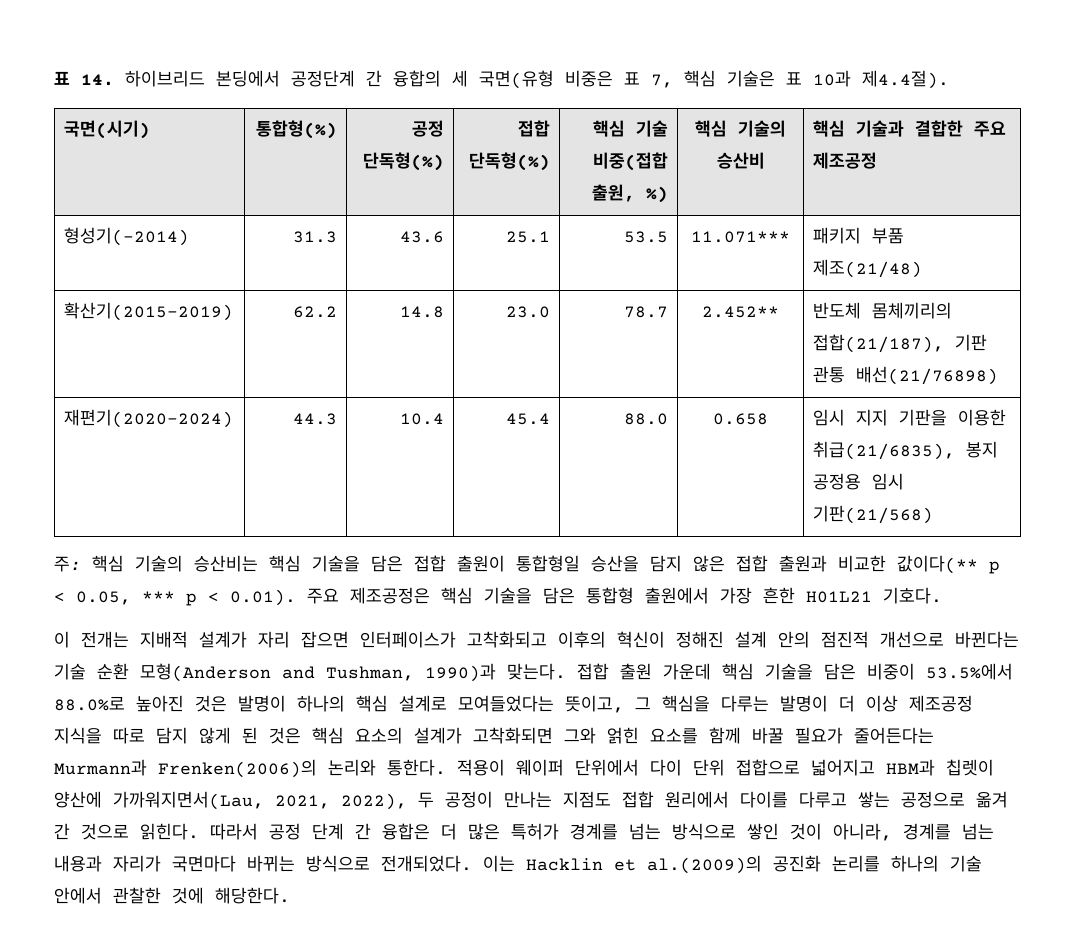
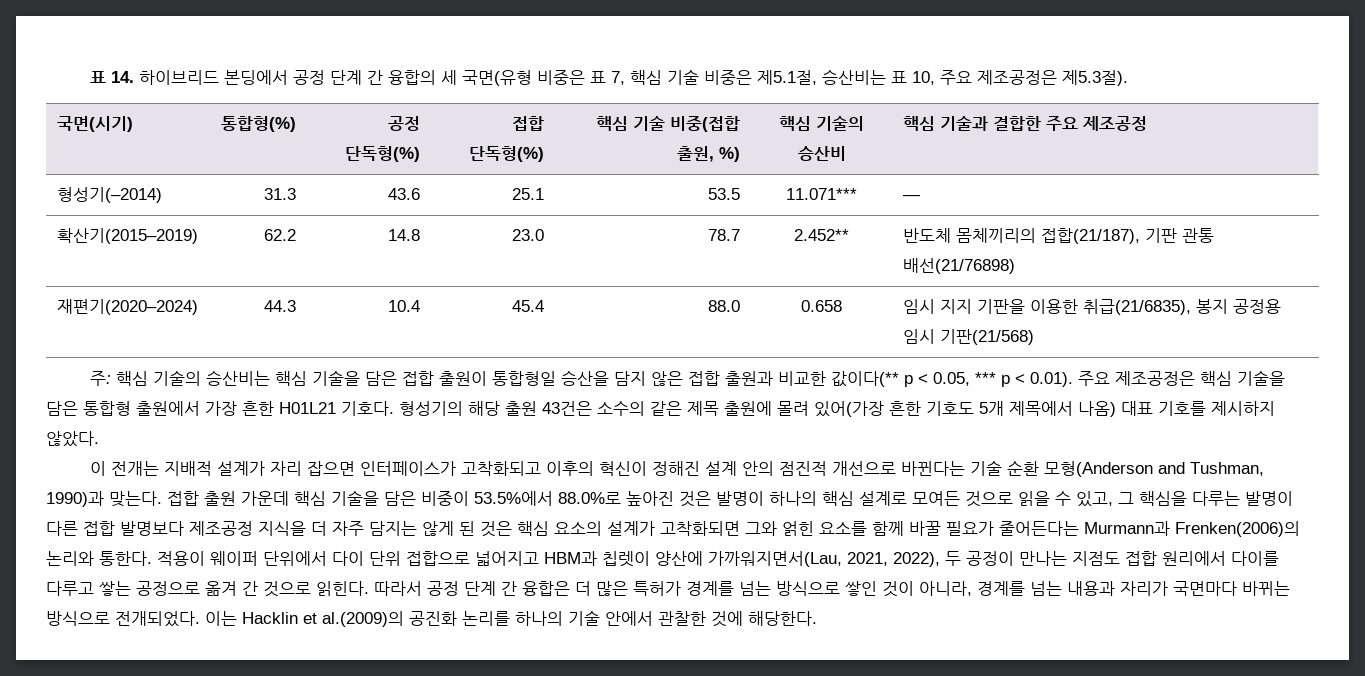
[291,70,355,87] 공정단계 -> [292,70,362,85] 공정 단계
[727,70,949,89] 기술은 표 10과 제4.4절). -> [666,69,1128,86] 기술 비중은 제5.1절, 승산비는 표 10, 주요 제조공정은 제5.3절).
[813,227,905,244] [813,259,923,278] 패키지 부품 제조(21/48) -> [902,195,920,200] —
(942, 595) none -> [399,401,1275,417] [46,431,99,447] 형성기의 해당 출원 43건은 소수의 같은 제목 출원에 몰려 있어(가장 흔한 기호도 5개 제목에서 나옴) 대표 기호를 제시하지 않았다.
[458,695,973,713] [54,727,188,744] 모여들었다는 뜻이고, 그 핵심을 다루는 발명이 더 이상 제조공정 지식을 따로 담지 -> [912,491,1293,507] [46,521,417,536] 모여든 것으로 읽을 수 있고, 그 핵심을 다루는 발명이 다른 접합 발명보다 제조공정 지식을 더 자주 담지는

